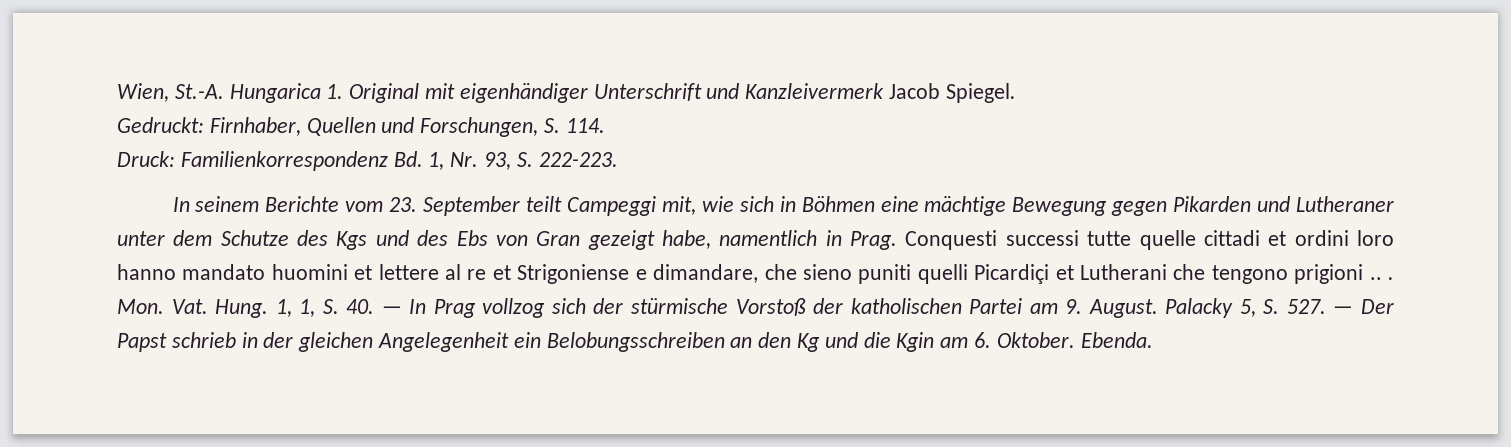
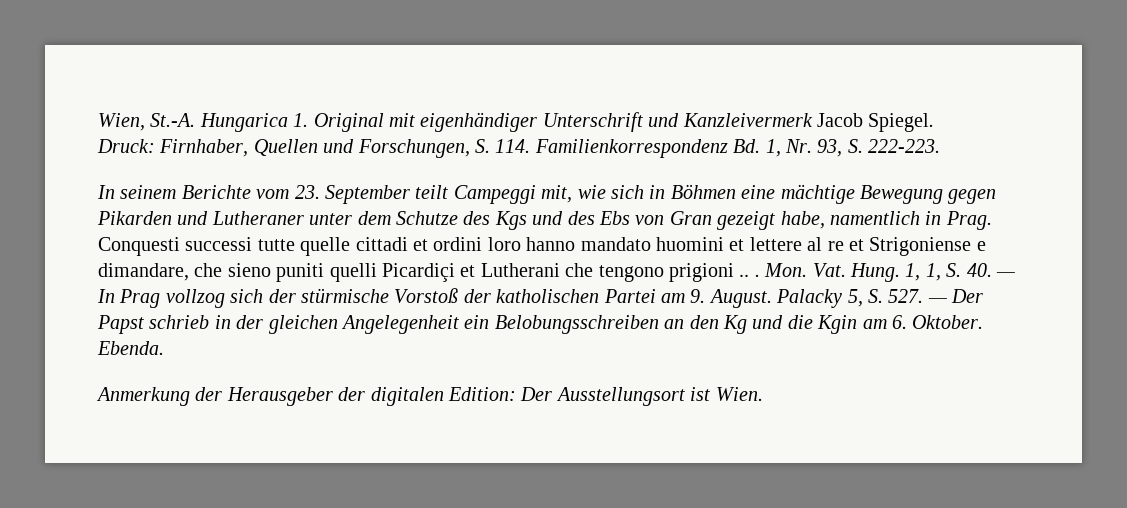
[117,117,204,133] Gedruckt: -> [97,139,155,153] Druck:
[117,151,175,167] // Druck: -> (531, 146) none
(1153, 340) none -> [96,387,763,406] // Anmerkung der Herausgeber der digitalen Edition: Der Ausstellungsort ist Wien.

